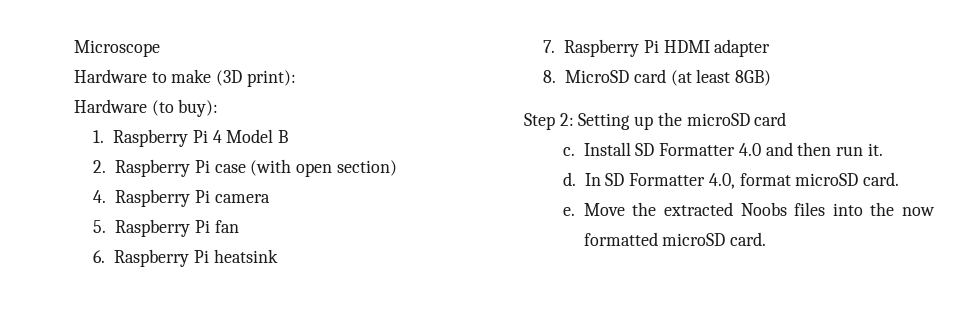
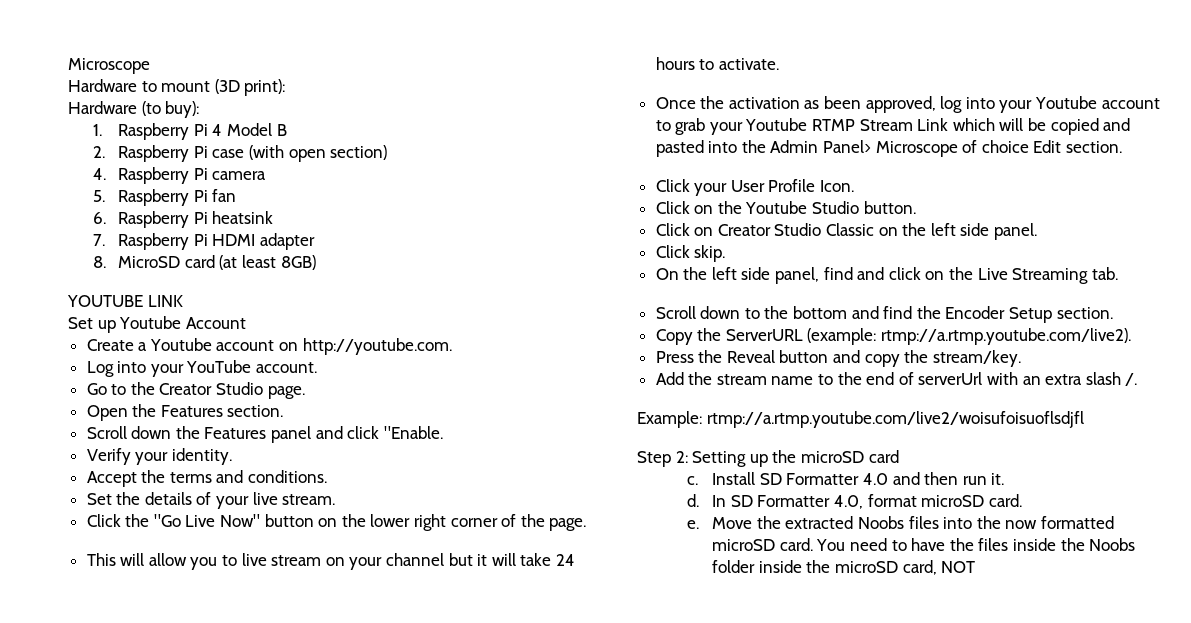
[171,69,212,83] make -> [161,81,211,92] mount
(772, 78) none -> [67,295,183,307] [68,316,246,333] [86,338,452,355] [86,360,318,377] [86,382,305,399] [86,404,284,421] [86,426,443,443] [86,448,232,465] [86,470,328,487] [86,492,336,509] [86,514,587,531] [86,553,575,570] [655,57,779,70] [655,96,1160,113] [655,118,1131,135] [655,140,1123,157] [655,179,855,196] [655,201,916,214] [655,223,1038,240] [655,245,726,262] [655,267,1118,284] [655,306,1113,323] [655,328,1132,345] [655,350,1021,367] [655,372,1138,386] [637,411,1084,428] // YOUTUBE LINK // Set up Youtube Account // Create a Youtube account on http://youtube.com. // Log into your YouTube account. // Go to the Creator Studio page. // Open the Features section. // Scroll down the Features panel and click "Enable. // Verify your identity. // Accept the terms and conditions. // Set the details of your live stream. // Click the "Go Live Now" button on the lower right corner of the page. // This will allow you to live stream on your channel but it will take 24 hours to activate. // Once the activation as been approved, log into your Youtube account to grab your Youtube RTMP Stream Link which will be copied and pasted into the Admin Panel> Microscope of choice Edit section. // Click your User Profile Icon. // Click on the Youtube Studio button. // Click on Creator Studio Classic on the left side panel. // Click skip. // On the left side panel, find and click on the Live Streaming tab. // Scroll down to the bottom and find the Encoder Setup section. // Copy the ServerURL (example: rtmp://a.rtmp.youtube.com/live2). // Press the Reveal button and copy the stream/key. // Add the stream name to the end of serverUrl with an extra slash /. // Example: rtmp://a.rtmp.youtube.com/live2/woisufoisuoflsdjfl
(767, 239) none -> [816,538,1136,551] [712,560,976,575] You need to have the files inside the Noobs folder inside the microSD card, NOT

